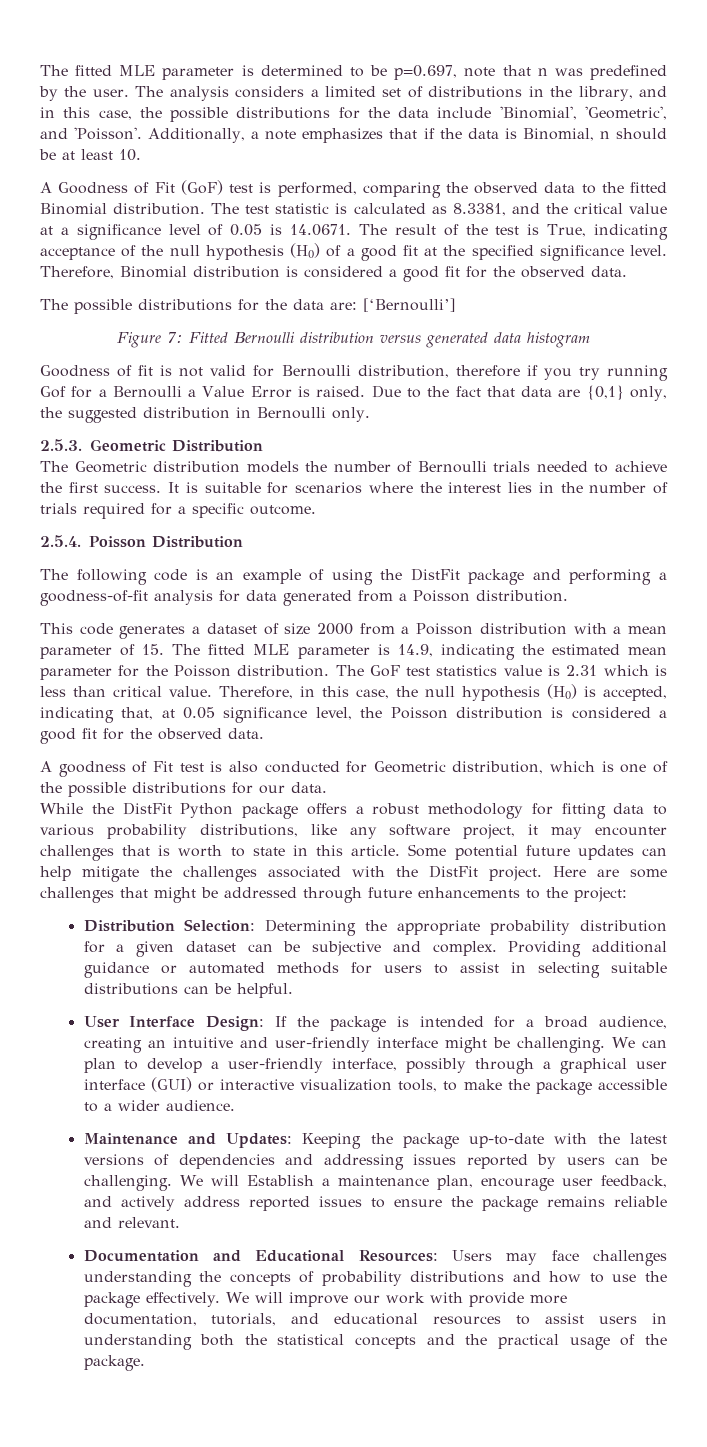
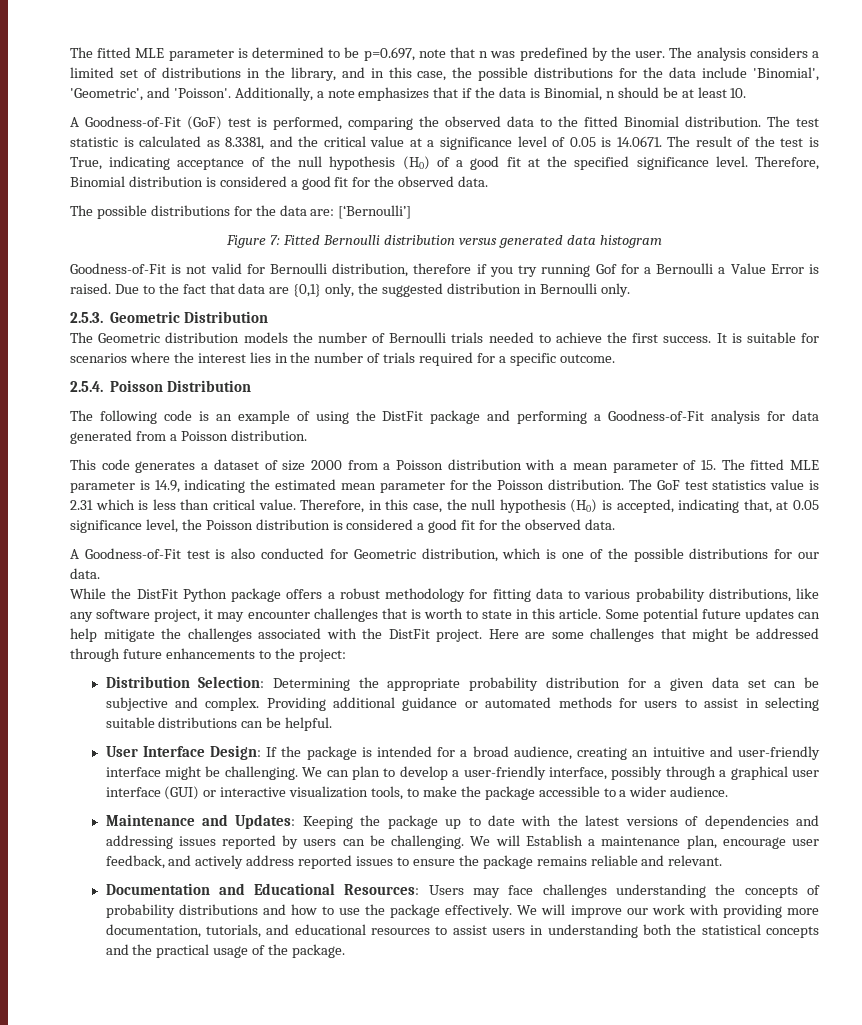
[58,182,175,194] Goodness of Fit -> [85,116,181,127] Goodness-of-Fit
[40,365,154,377] Goodness of fit -> [70,263,166,274] Goodness-of-Fit
[40,590,148,606] goodness-of-fit -> [608,410,705,421] Goodness-of-Fit
[58,761,173,777] goodness of Fit -> [84,548,181,559] Goodness-of-Fit
[185,941,236,952] dataset -> [711,677,766,688] data set
[469,1133,545,1148] up-to-date -> [445,815,515,829] up to date
[469,1292,525,1307] provide -> [722,904,782,918] providing

